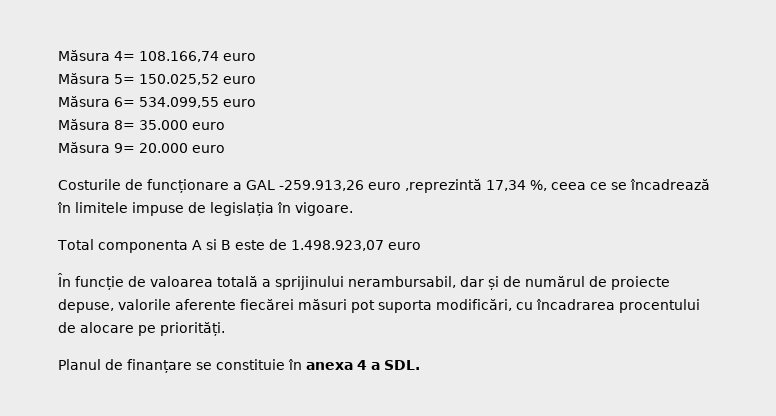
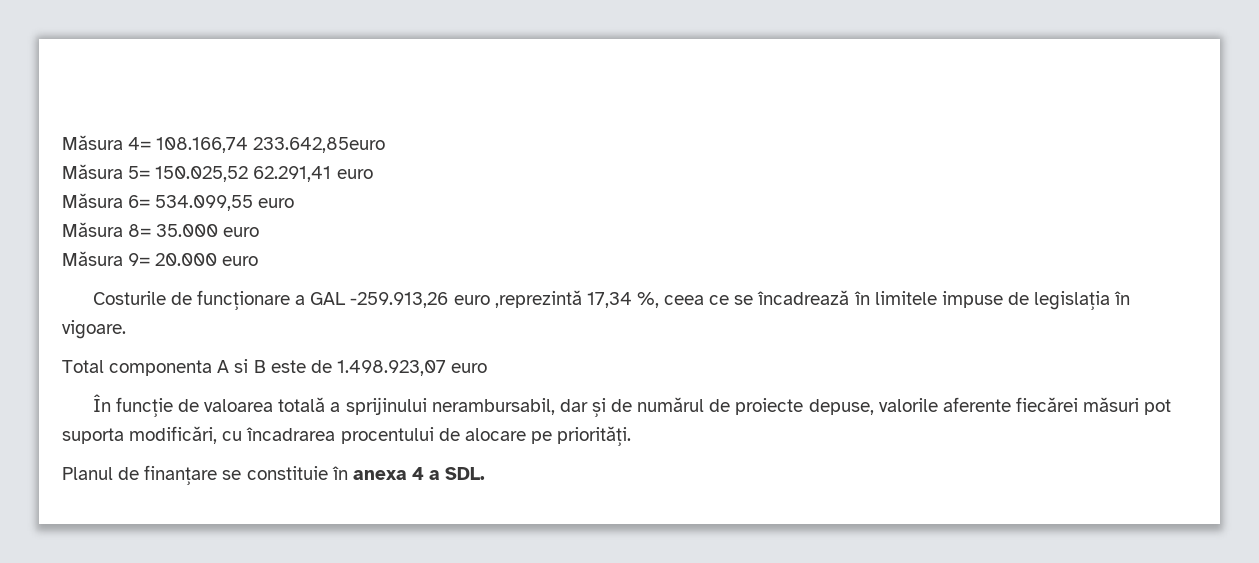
[223,53,256,61] euro -> [253,137,386,153] 233.642,85euro
(219, 79) none -> [253,166,332,182] 62.291,41

